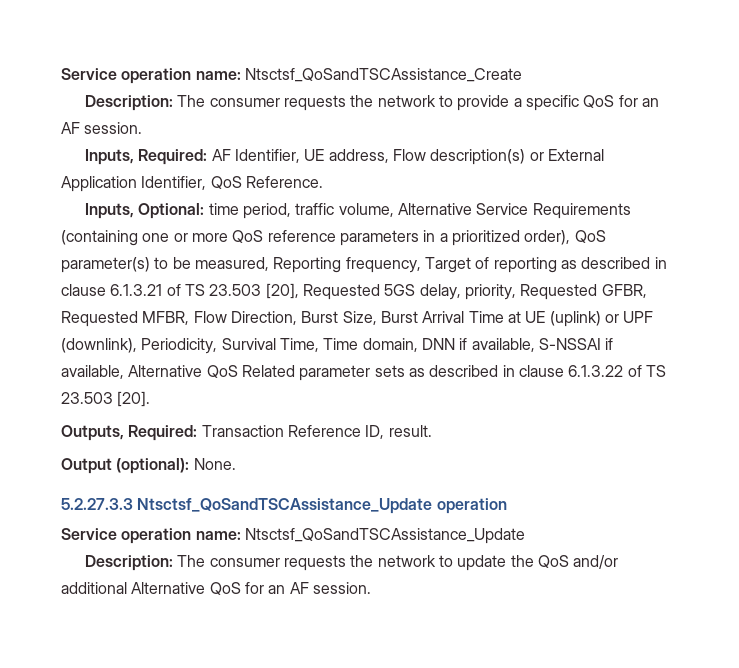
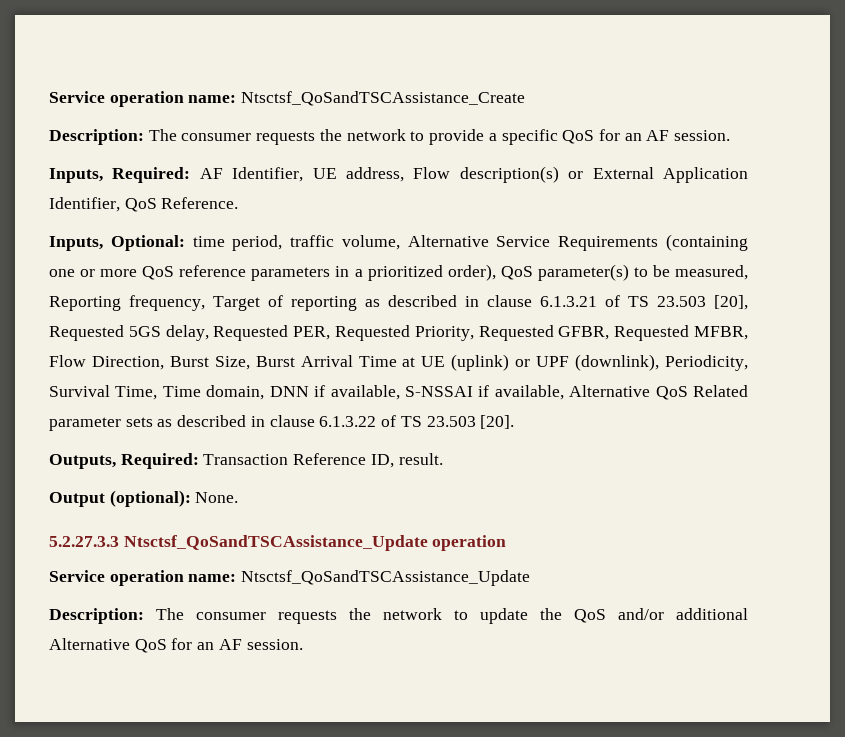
[464,284,516,300] priority, -> [213,325,474,341] Requested PER, Requested Priority,

